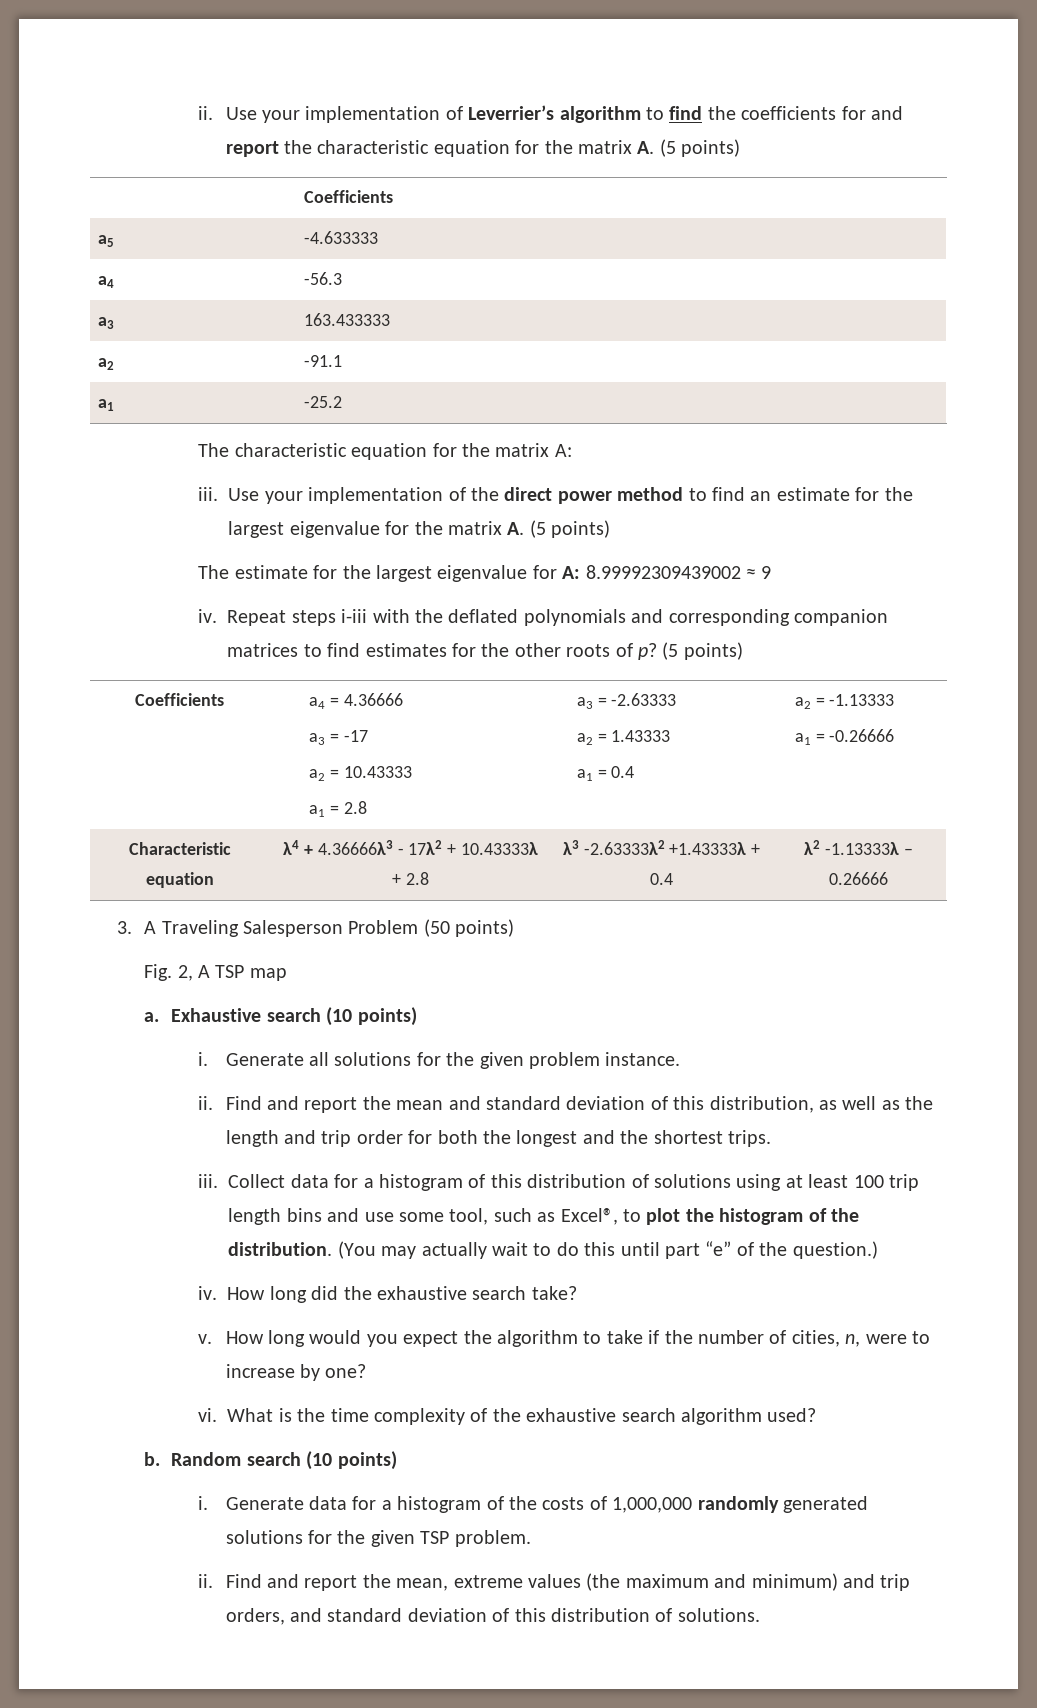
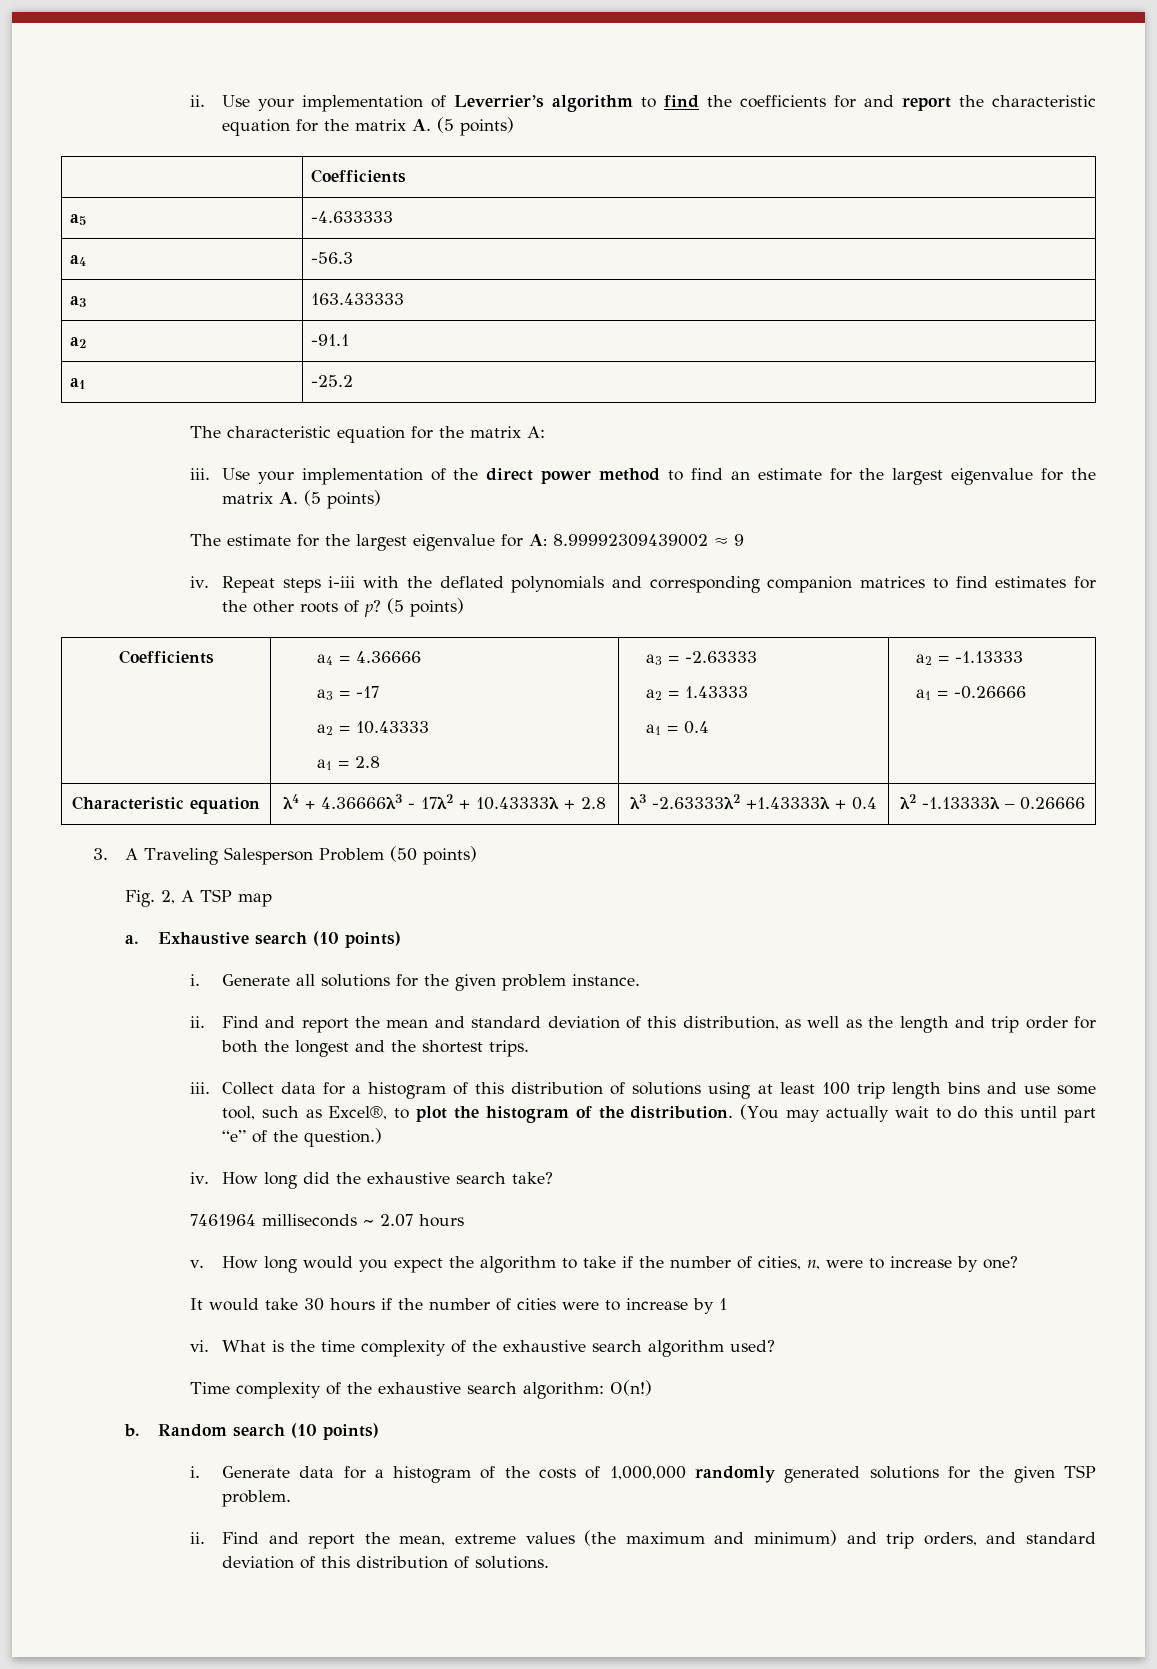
(577, 1293) none -> [189,1214,464,1227] // 7461964 milliseconds ~ 2.07 hours
(367, 1371) none -> [189,1298,727,1314] // It would take 30 hours if the number of cities were to increase by 1
(817, 1415) none -> [189,1380,652,1399] // Time complexity of the exhaustive search algorithm: O(n!)

